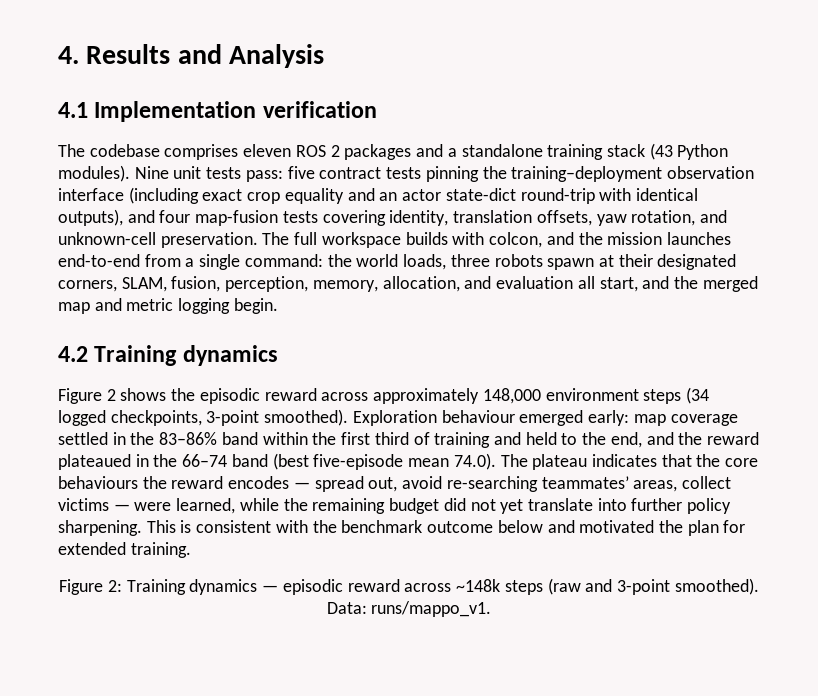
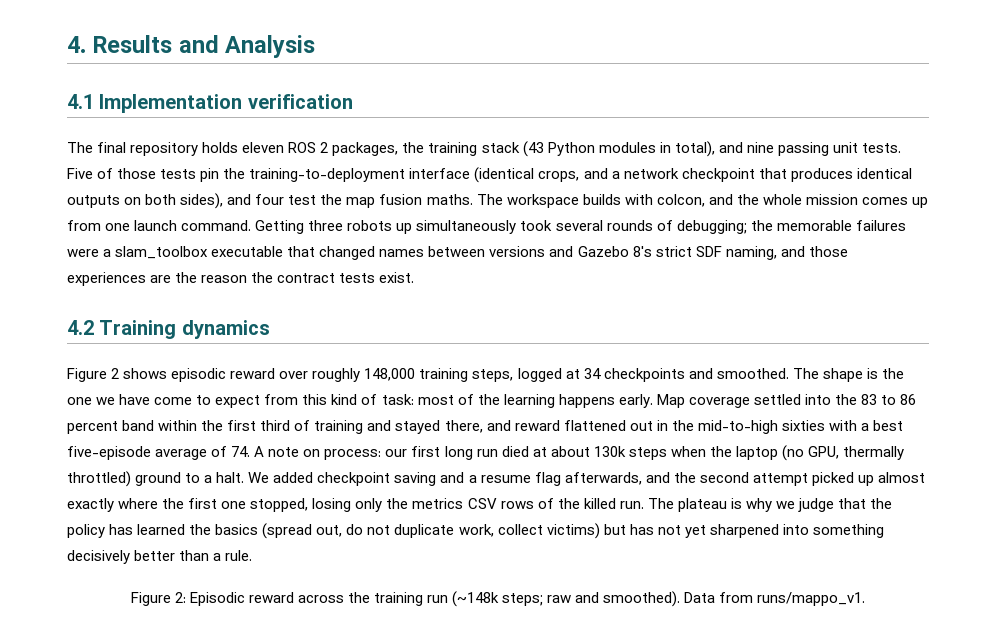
[89,143,729,160] [58,165,754,182] [58,187,698,204] [58,209,727,226] [58,232,318,248] codebase comprises eleven ROS 2 packages and a standalone training stack (43 Python modules). Nine unit tests pass: five contract tests pinning the training–deployment observation interface (including exact crop equality and an actor state-dict round-trip with identical outputs), and four map-fusion tests covering identity, translation offsets, yaw rotation, and unknown-cell preservation. The full -> [97,141,901,157] [67,167,912,183] [67,193,503,209] final repository holds eleven ROS 2 packages, the training stack (43 Python modules in total), and nine passing unit tests. Five of those tests pin the training-to-deployment interface (identical crops, and a network checkpoint that produces identical outputs on both sides), and four test the map fusion maths. The
[607,232,731,245] [58,254,737,270] [58,276,758,292] [58,298,278,314] mission launches end-to-end from a single command: the world loads, three robots spawn at their designated corners, SLAM, fusion, perception, memory, allocation, and evaluation all start, and the merged map and metric logging begin. -> [762,194,929,208] [67,220,906,234] [67,246,848,260] [67,272,415,286] whole mission comes up from one launch command. Getting three robots up simultaneously took several rounds of debugging; the memorable failures were a slam_toolbox executable that changed names between versions and Gazebo 8's strict SDF naming, and those experiences are the reason the contract tests exist.
[171,387,709,404] [58,409,738,426] [58,432,218,445] the episodic reward across approximately 148,000 environment steps (34 logged checkpoints, 3-point smoothed). Exploration behaviour emerged early: map coverage settled in the 83–86% -> [171,368,904,382] [67,394,917,408] [67,421,118,434] episodic reward over roughly 148,000 training steps, logged at 34 checkpoints and smoothed. The shape is the one we have come to expect from this kind of task: most of the learning happens early. Map coverage settled into the 83 to 86 percent
[525,432,760,448] [58,453,759,470] [58,476,731,492] [58,498,732,514] [58,520,746,536] [58,542,191,558] [59,578,759,595] [326,602,367,614] held to the end, and the reward plateaued in the 66–74 band (best five-episode mean 74.0). The plateau indicates that the core behaviours the reward encodes — spread out, avoid re-searching teammates’ areas, collect victims — were learned, while the remaining budget did not yet translate into further policy sharpening. This is consistent with the benchmark outcome below and motivated the plan for extended training. // Figure 2: Training dynamics — episodic reward across ~148k steps (raw and 3-point smoothed). Data: -> [395,420,904,434] [67,445,905,461] [67,471,925,487] [67,498,893,512] [67,523,884,539] [67,550,253,564] [130,591,754,607] stayed there, and reward flattened out in the mid-to-high sixties with a best five-episode average of 74. A note on process: our first long run died at about 130k steps when the laptop (no GPU, thermally throttled) ground to a halt. We added checkpoint saving and a resume flag afterwards, and the second attempt picked up almost exactly where the first one stopped, losing only the metrics CSV rows of the killed run. The plateau is why we judge that the policy has learned the basics (spread out, do not duplicate work, collect victims) but has not yet sharpened into something decisively better than a rule. // Figure 2: Episodic reward across the training run (~148k steps; raw and smoothed). Data from

